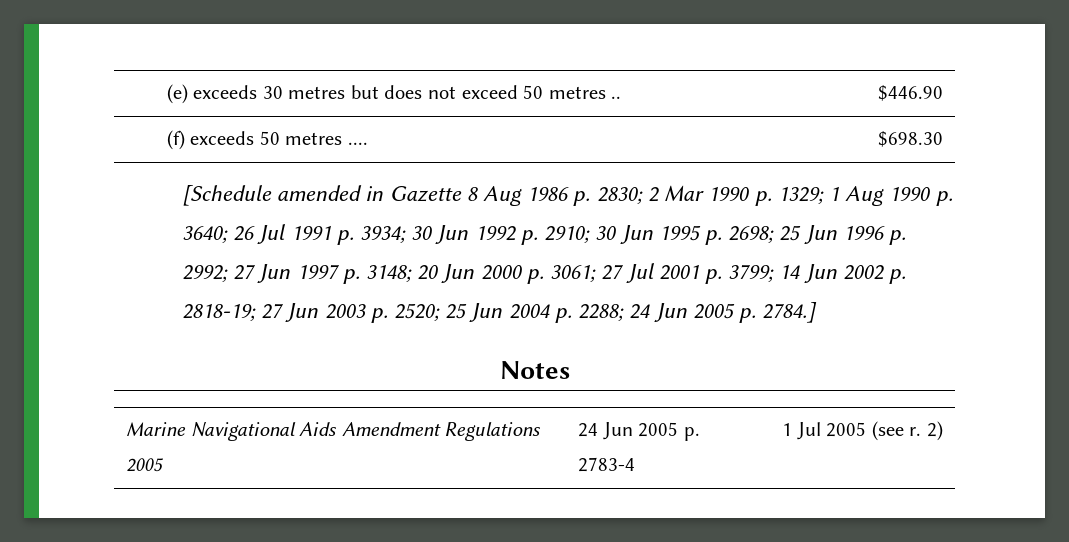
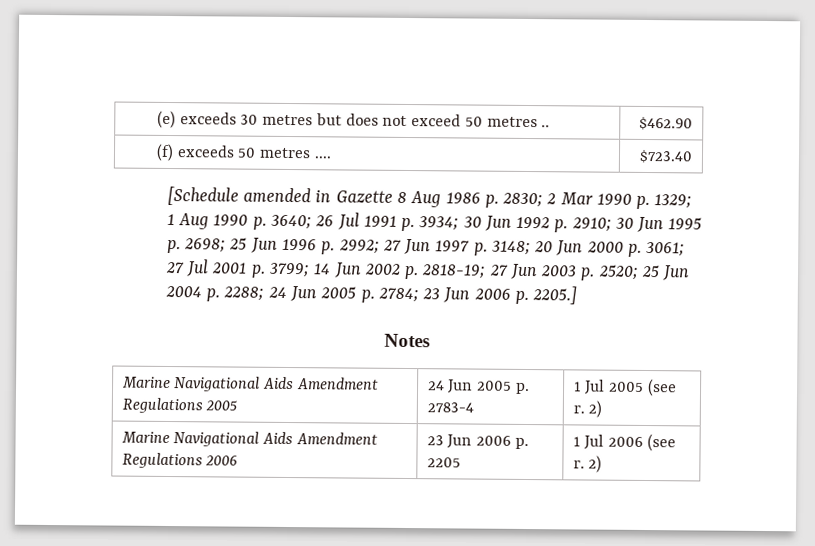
[878,85,944,101] $446.90 -> [639,116,694,131] $462.90
[878,131,944,147] $698.30 -> [639,149,694,164] $723.40
[762,302,818,323] 2784.] -> [377,286,578,305] 2784; 23 Jun 2006 p. 2205.]
(943, 431) none -> [120,431,378,447] [121,452,239,469] [426,434,529,450] [426,457,461,468] [572,434,676,452] [572,455,603,473] // Marine Navigational Aids Amendment Regulations 2006 | 23 Jun 2006 p. 2205 | 1 Jul 2006 (see r. 2)

